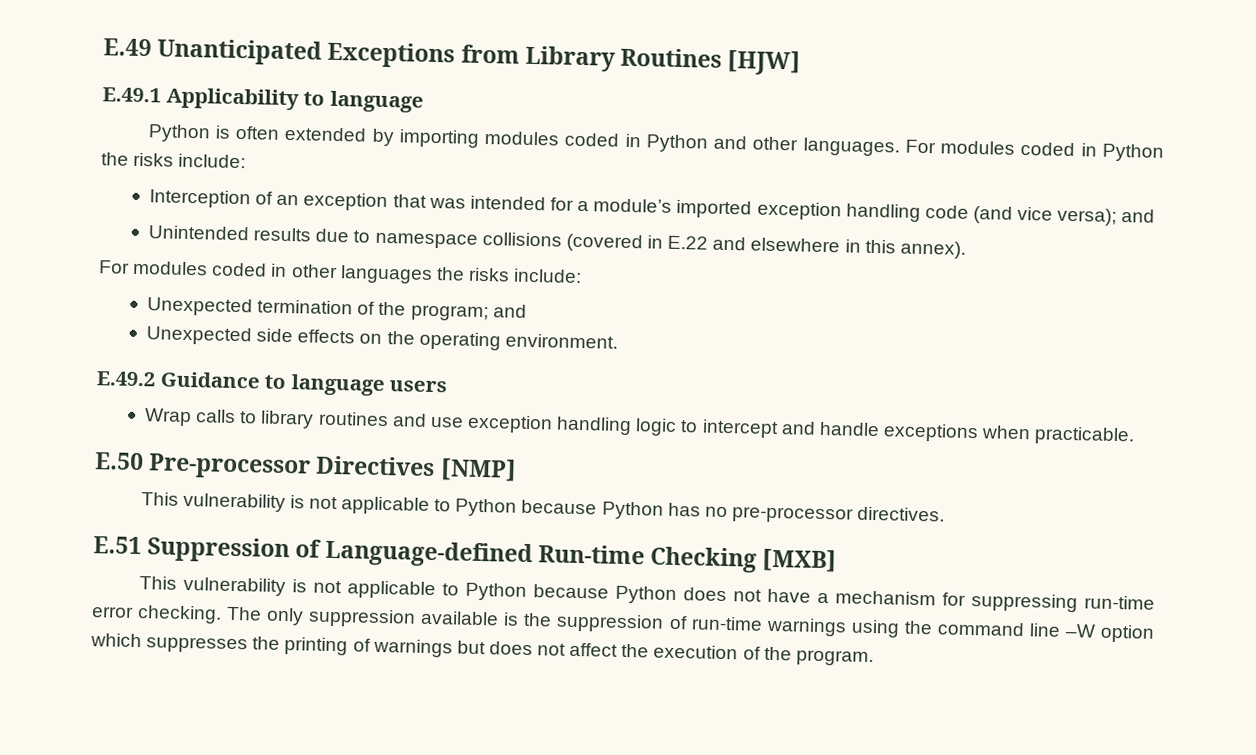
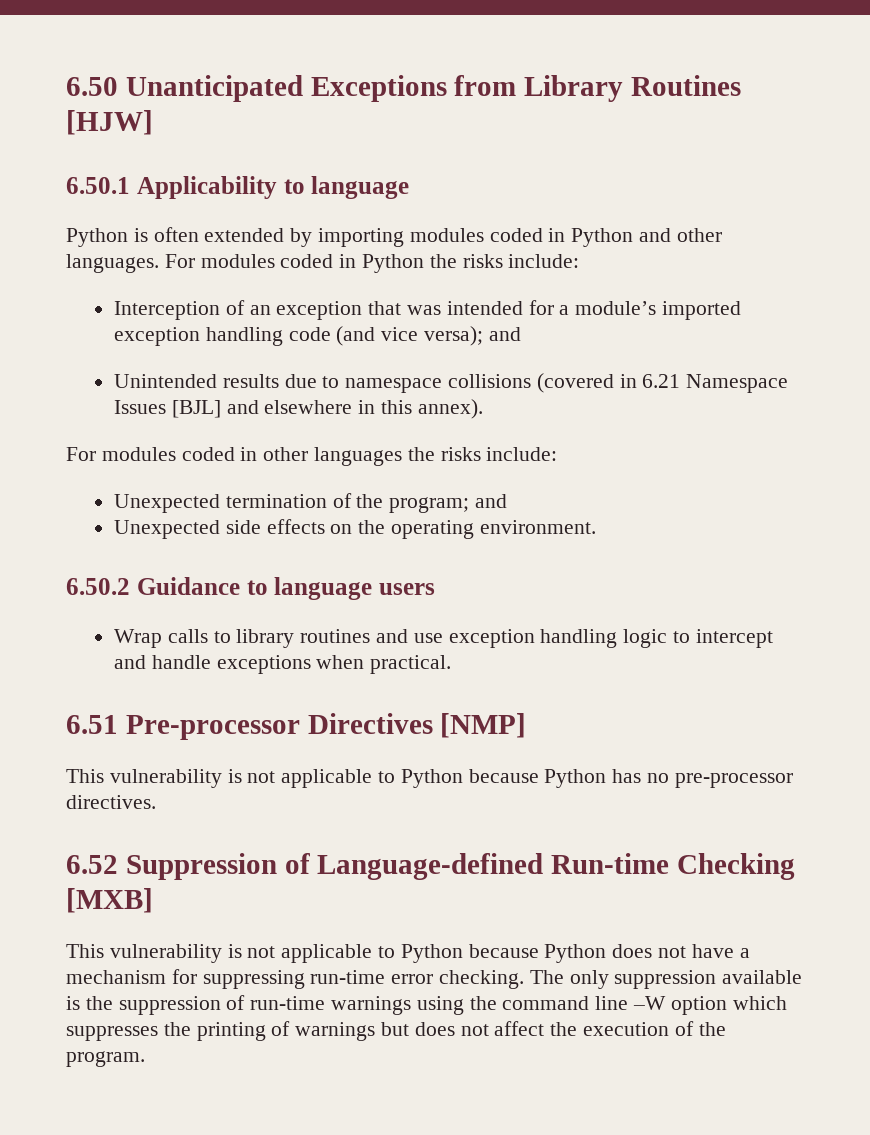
[103,38,152,57] E.49 -> [66,77,118,96] 6.50
[102,87,161,103] E.49.1 -> [66,177,130,194] 6.50.1
[667,235,709,250] E.22 -> [642,374,789,393] [113,400,221,418] 6.21 Namespace Issues [BJL]
[96,371,156,387] E.49.2 -> [66,578,130,595] 6.50.2
[1034,426,1136,446] [95,452,144,471] practicable. // E.50 -> [370,655,452,674] [66,715,118,734] practical. // 6.51
[93,536,142,555] E.51 -> [66,855,118,874] 6.52

